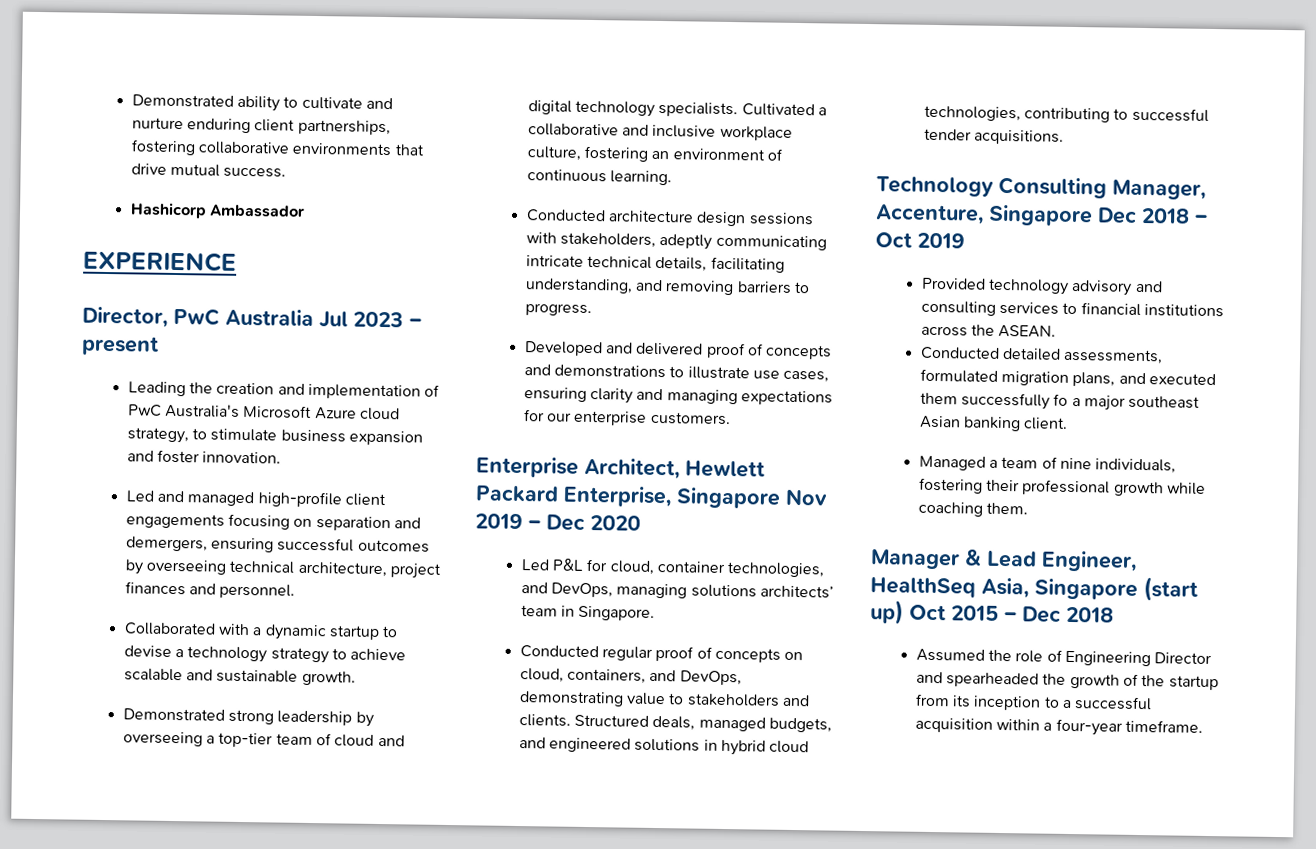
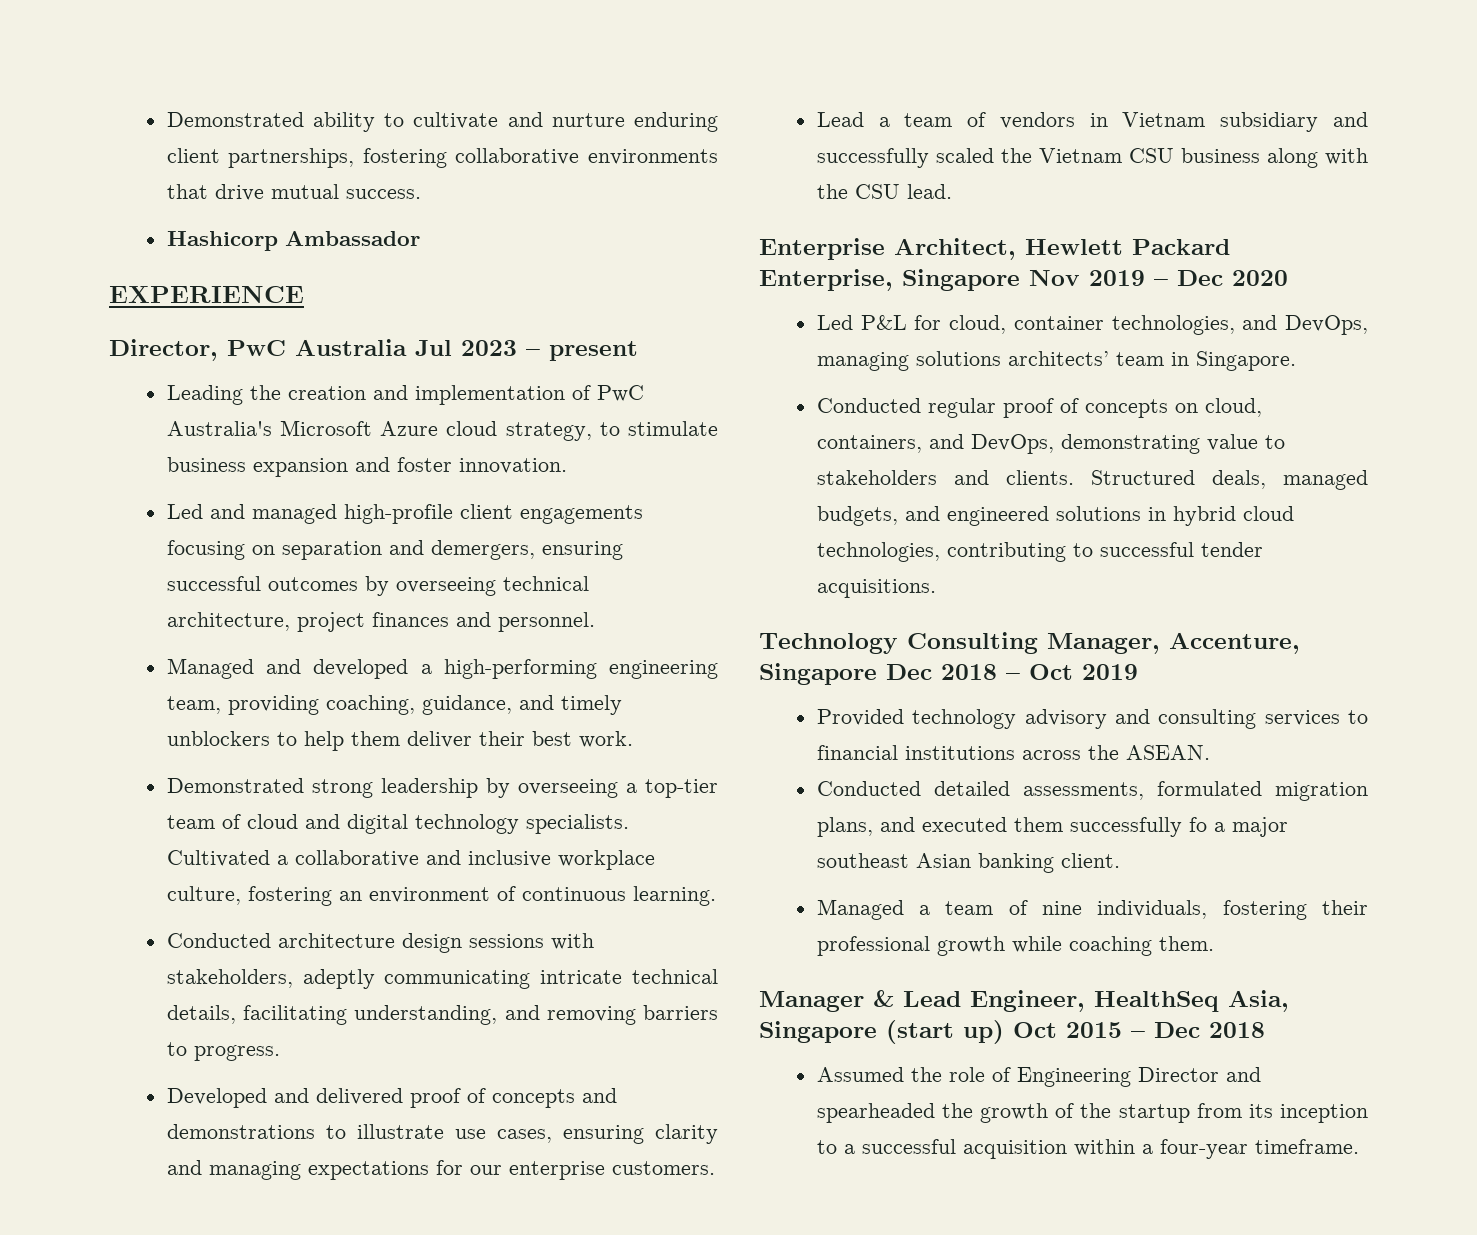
[123,622,399,641] [123,645,407,664] [123,668,356,686] Collaborated with a dynamic startup to devise a technology strategy to achieve scalable and sustainable growth. -> [166,658,718,679] [166,695,622,715] [166,731,633,751] Managed and developed a high-performing engineering team, providing coaching, guidance, and timely unblockers to help them deliver their best work.
(731, 418) none -> [816,112,1368,132] [816,148,1368,168] [816,184,952,199] // Lead a team of vendors in Vietnam subsidiary and successfully scaled the Vietnam CSU business along with the CSU lead.

